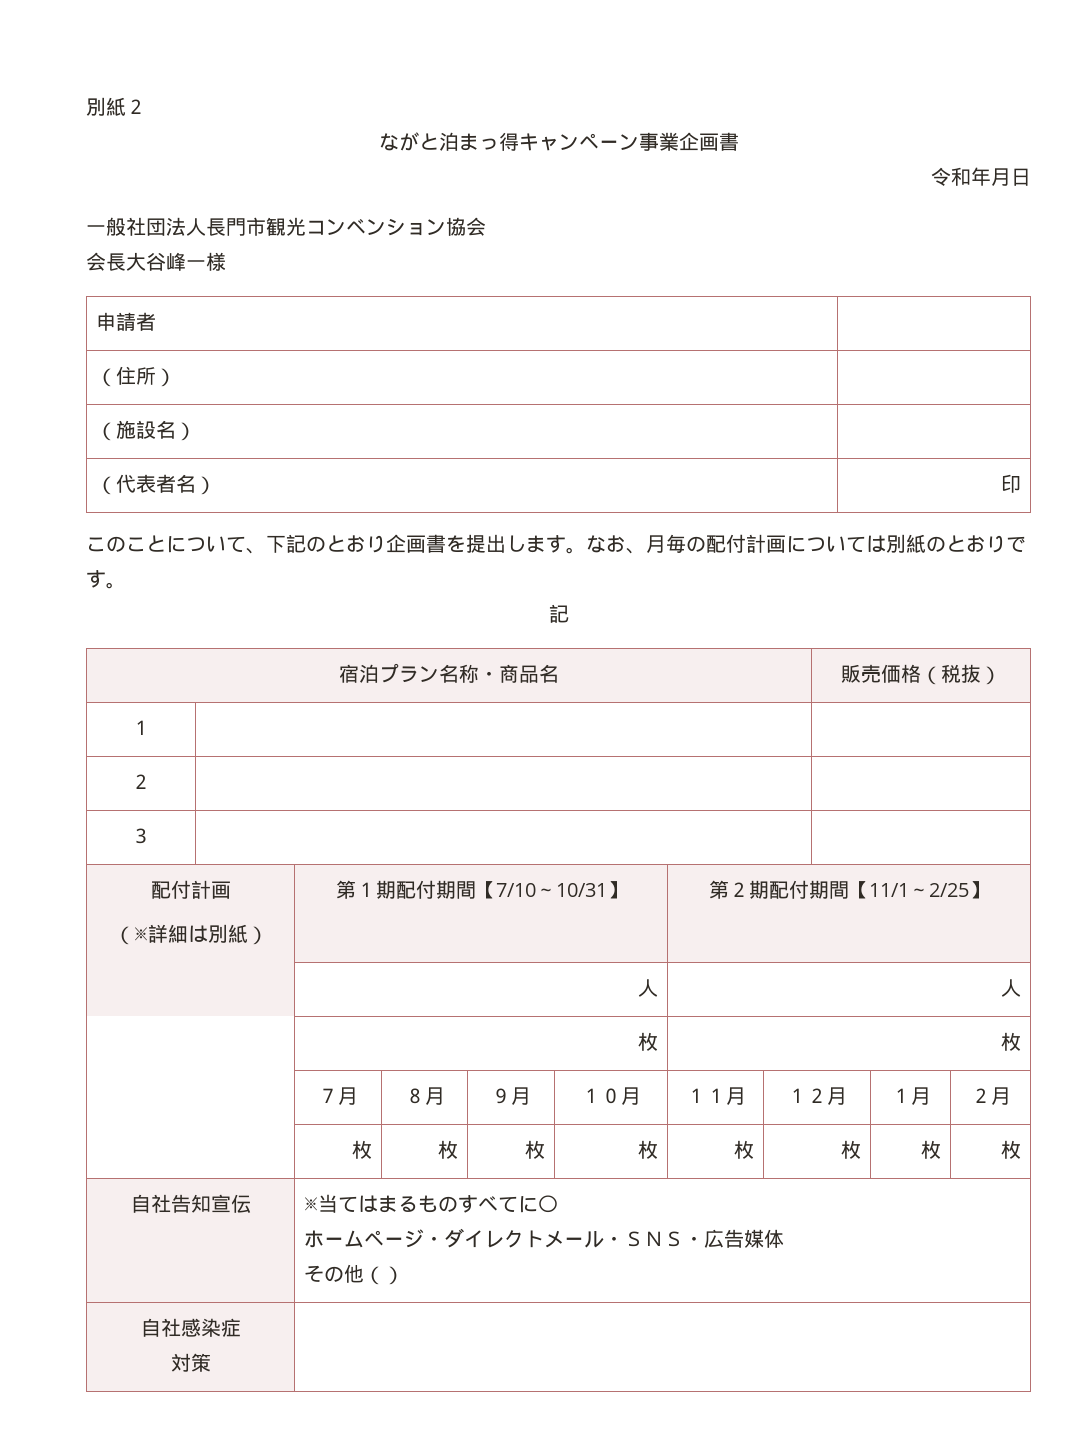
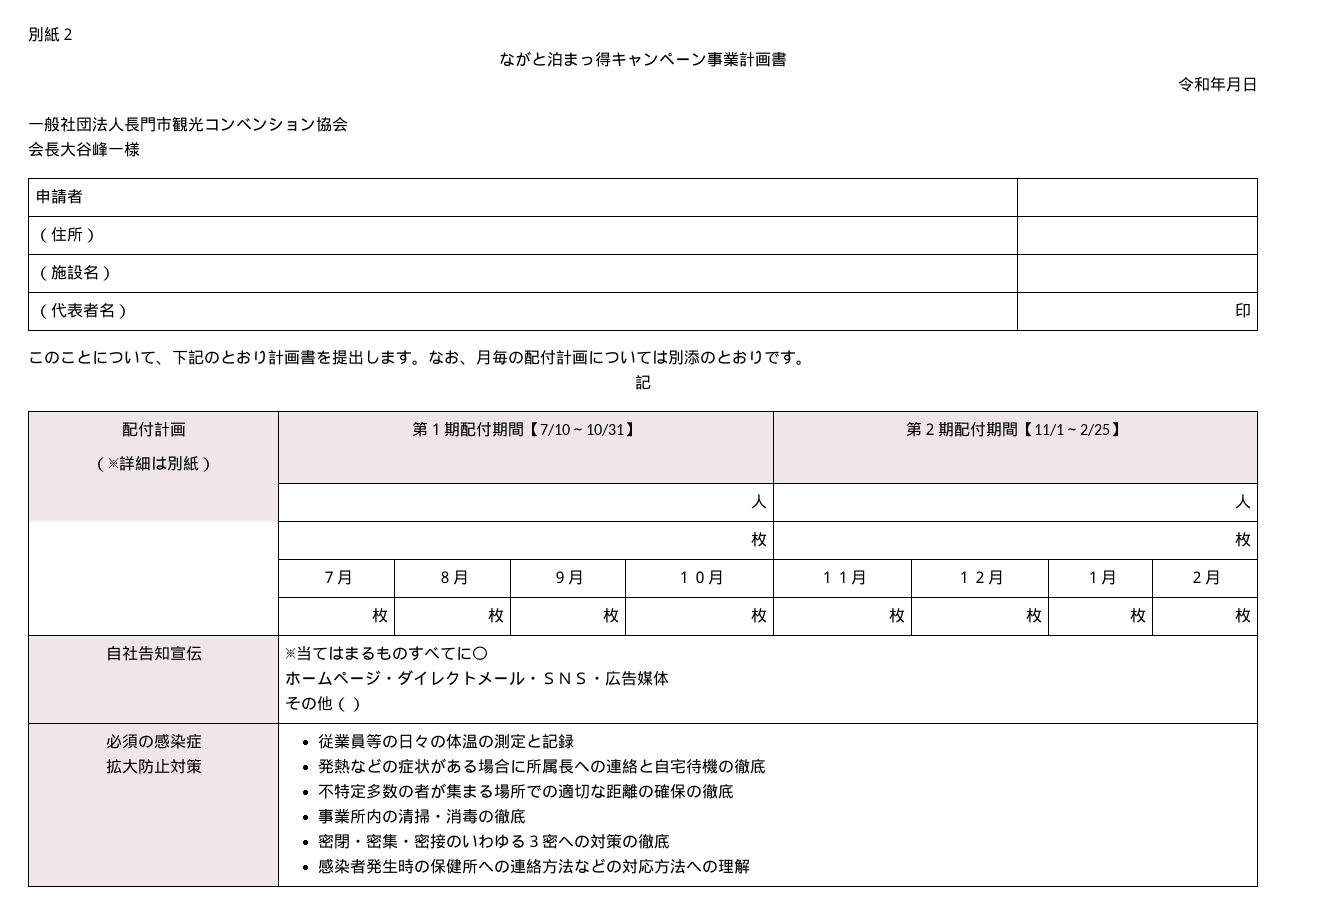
[678,132,699,151] 企 -> [739,52,755,67] 計
[386,534,406,553] 企 -> [268,350,284,365] 計
[906,534,926,553] 紙 -> [684,350,700,365] 添
[339,663,559,683] [841,664,1001,685] [131,720,151,735] [131,774,151,789] [131,828,151,844] // 宿泊プラン名称・商品名 | 販売価格（税抜） // １ | | // ２ | | // ３ | | -> (651, 382) none
[140,1318,181,1337] 自社 -> [105,734,154,749] 必須の
(241, 1327) none -> [105,759,170,774] 拡大防止
(211, 1362) none -> [317,733,574,749] [317,758,766,774] [317,783,734,799] [317,809,526,824] [317,833,670,849] [317,858,750,874] 従業員等の日々の体温の測定と記録 // 発熱などの症状がある場合に所属長への連絡と自宅待機の徹底 // 不特定多数の者が集まる場所での適切な距離の確保の徹底 // 事業所内の清掃・消毒の徹底 // 密閉・密集・密接のいわゆる３密への対策の徹底 // 感染者発生時の保健所への連絡方法などの対応方法への理解

